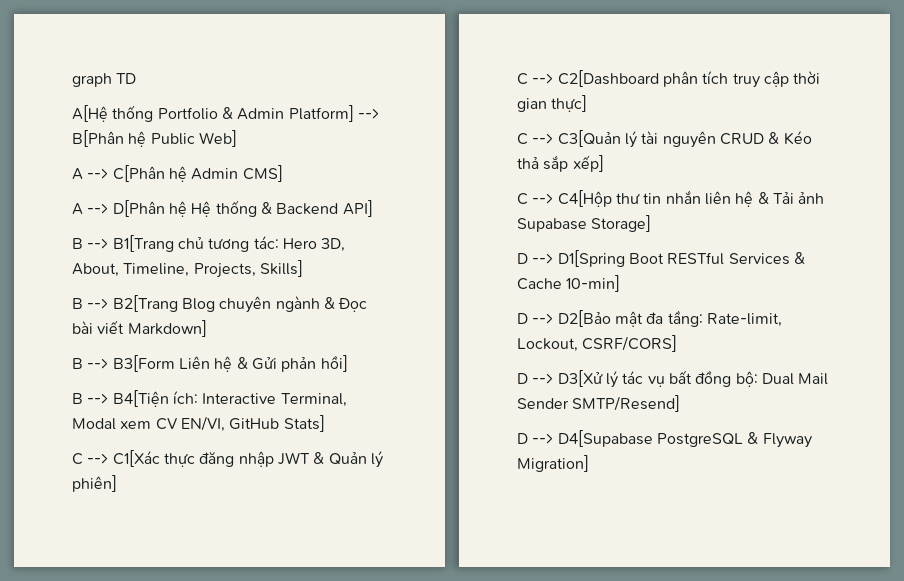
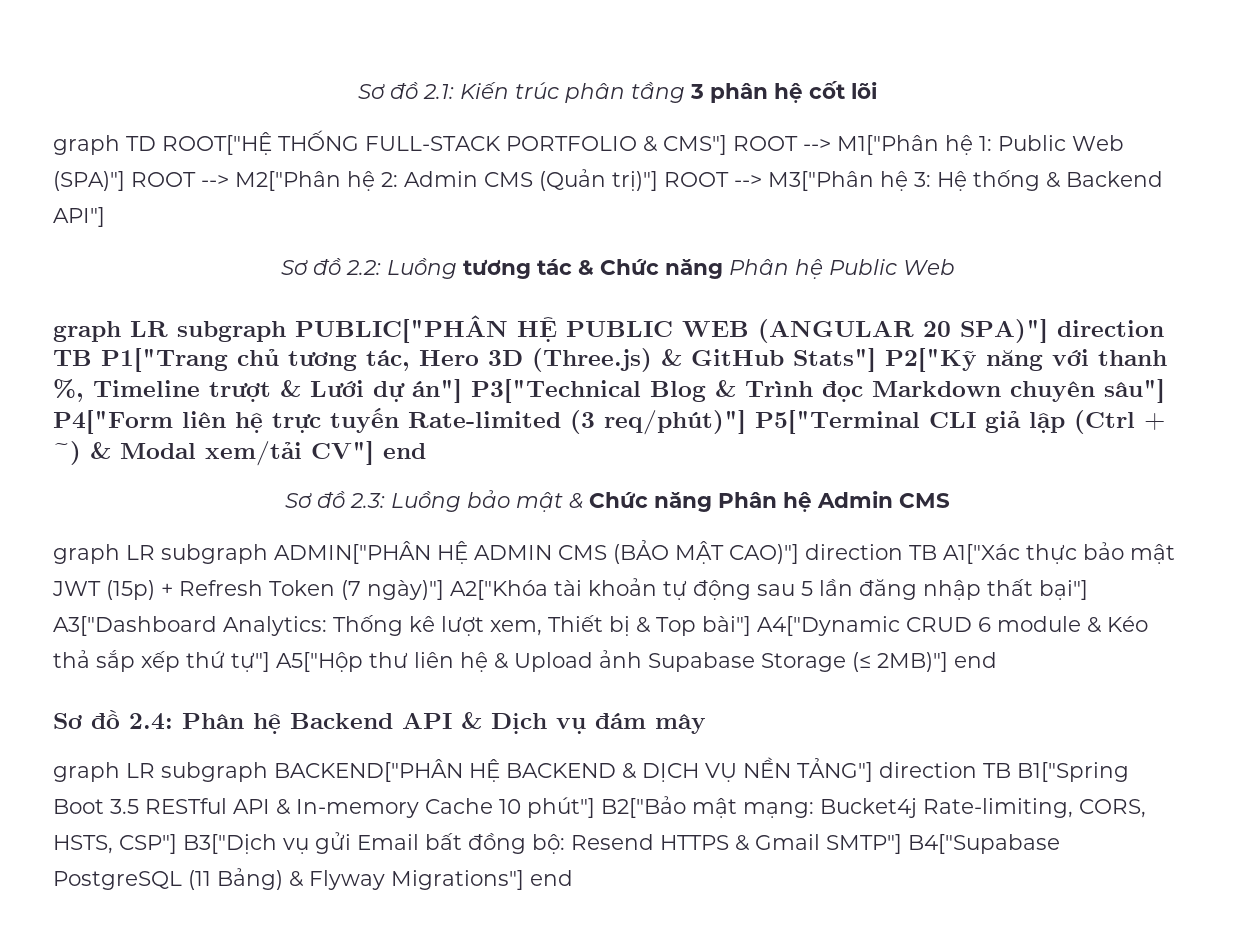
[72,73,137,87] [72,105,379,122] [72,130,237,147] [72,165,283,182] [72,200,373,217] [72,235,346,252] [72,260,303,278] [72,295,368,313] [72,320,207,337] [72,355,348,372] [72,390,347,407] [72,415,325,432] [72,450,383,468] [72,475,117,492] [517,70,821,88] [517,95,588,112] [517,130,812,148] [517,155,604,172] [517,190,701,207] graph TD // A[Hệ thống Portfolio & Admin Platform] --> B[Phân hệ Public Web] // A --> C[Phân hệ Admin CMS] // A --> D[Phân hệ Hệ thống & Backend API] // B --> B1[Trang chủ tương tác: Hero 3D, About, Timeline, Projects, Skills] // B --> B2[Trang Blog chuyên ngành & Đọc bài viết Markdown] // B --> B3[Form Liên hệ & Gửi phản hồi] // B --> B4[Tiện ích: Interactive Terminal, Modal xem CV EN/VI, GitHub Stats] // C --> C1[Xác thực đăng nhập JWT & Quản lý phiên] // C --> C2[Dashboard phân tích truy cập thời gian thực] // C --> C3[Quản lý tài nguyên CRUD & Kéo thả sắp xếp] // C --> C4[Hộp thư tin nhắn -> [358,81,877,103] [53,130,1124,155] [53,169,1163,191] [53,207,105,227] [280,258,955,279] [53,315,1164,343] [53,348,1167,372] [53,379,1165,403] [53,408,1165,435] [53,441,426,466] [285,490,950,512] [53,540,1175,564] [52,578,1088,600] [53,615,1148,636] [53,650,408,672] Sơ đồ 2.1: Kiến trúc phân tầng 3 phân hệ cốt lõi // graph TD ROOT["HỆ THỐNG FULL-STACK PORTFOLIO & CMS"] ROOT --> M1["Phân hệ 1: Public Web (SPA)"] ROOT --> M2["Phân hệ 2: Admin CMS (Quản trị)"] ROOT --> M3["Phân hệ 3: Hệ thống & Backend API"] // Sơ đồ 2.2: Luồng tương tác & Chức năng Phân hệ Public Web // graph LR subgraph PUBLIC["PHÂN HỆ PUBLIC WEB (ANGULAR 20 SPA)"] direction TB P1["Trang chủ tương tác, Hero 3D (Three.js) & GitHub Stats"] P2["Kỹ năng với thanh %, Timeline trượt & Lưới dự án"] P3["Technical Blog & Trình đọc Markdown chuyên sâu"] P4["Form liên hệ trực tuyến Rate-limited (3 req/phút)"] P5["Terminal CLI giả lập (Ctrl + ~) & Modal xem/tải CV"] end // Sơ đồ 2.3: Luồng bảo mật & Chức năng Phân hệ Admin CMS // graph LR subgraph ADMIN["PHÂN HỆ ADMIN CMS (BẢO MẬT CAO)"] direction TB A1["Xác thực bảo mật JWT (15p) + Refresh Token (7 ngày)"] A2["Khóa tài khoản tự động sau 5 lần đăng nhập thất bại"] A3["Dashboard Analytics: Thống kê lượt xem, Thiết bị & Top bài"] A4["Dynamic CRUD 6 module & Kéo thả sắp xếp thứ tự"] A5["Hộp thư
[772,192,794,204] Tải -> [514,652,593,672] Upload
[591,215,652,232] [517,250,805,267] [517,275,621,292] [517,310,782,327] [517,335,678,352] [517,370,829,388] [517,395,681,412] [517,430,812,448] [517,455,589,472] Storage] // D --> D1[Spring Boot RESTful Services & Cache 10-min] // D --> D2[Bảo mật đa tầng: Rate-limit, Lockout, CSRF/CORS] // D --> D3[Xử lý tác vụ bất đồng bộ: Dual Mail Sender SMTP/Resend] // D --> D4[Supabase PostgreSQL & Flyway Migration] -> [761,652,997,672] [53,710,706,734] [53,757,1129,782] [53,796,1146,818] [53,832,1060,854] [53,868,573,890] Storage (≤ 2MB)"] end // Sơ đồ 2.4: Phân hệ Backend API & Dịch vụ đám mây // graph LR subgraph BACKEND["PHÂN HỆ BACKEND & DỊCH VỤ NỀN TẢNG"] direction TB B1["Spring Boot 3.5 RESTful API & In-memory Cache 10 phút"] B2["Bảo mật mạng: Bucket4j Rate-limiting, CORS, HSTS, CSP"] B3["Dịch vụ gửi Email bất đồng bộ: Resend HTTPS & Gmail SMTP"] B4["Supabase PostgreSQL (11 Bảng) & Flyway Migrations"] end

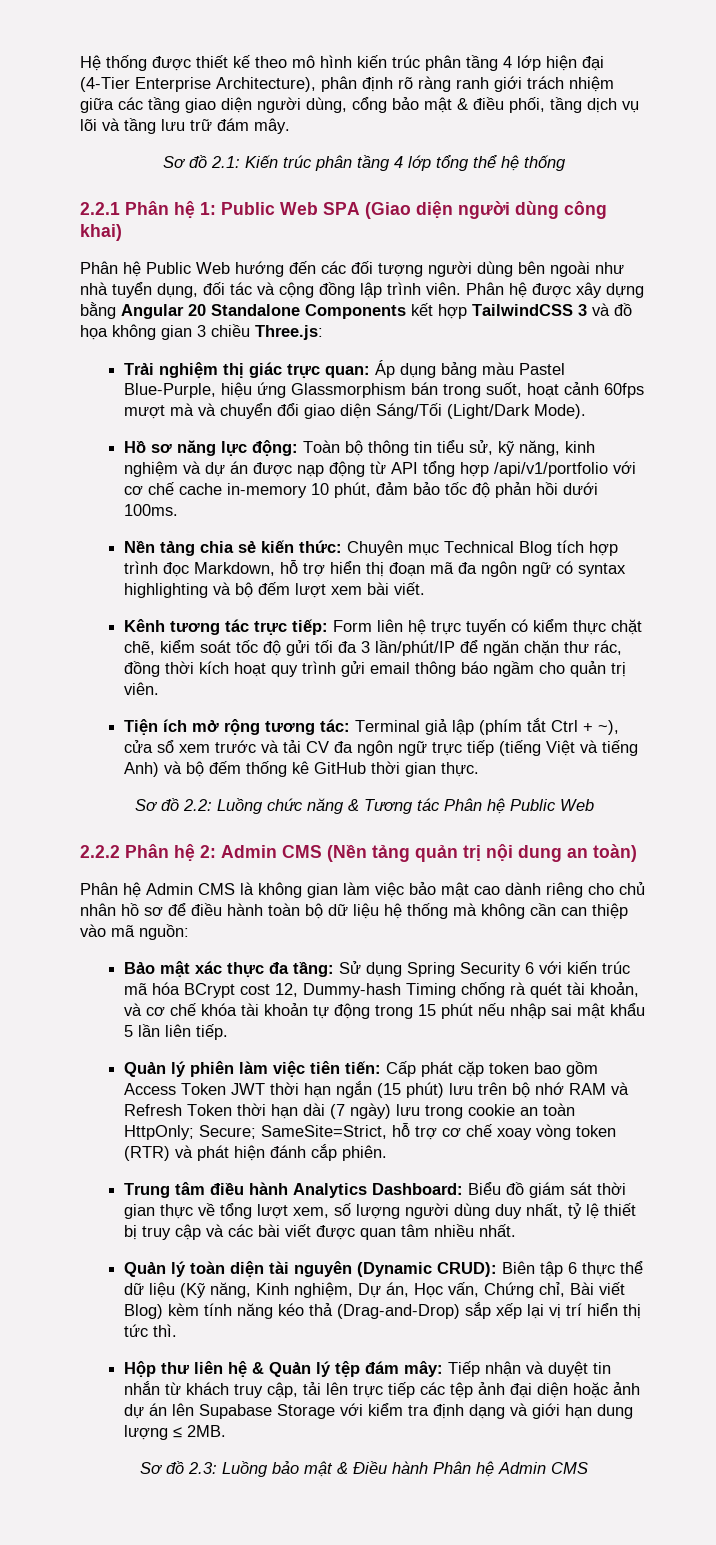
(358, 91) none -> [80,55,604,71] [80,76,614,92] [80,97,639,113] [80,118,290,134] Hệ thống được thiết kế theo mô hình kiến trúc phân tầng 4 lớp hiện đại (4-Tier Enterprise Architecture), phân định rõ ràng ranh giới trách nhiệm giữa các tầng giao diện người dùng, cổng bảo mật & điều phối, tầng dịch vụ lõi và tầng lưu trữ đám mây. //
[690,81,877,103] [53,130,1124,155] [53,169,1163,191] [53,207,105,227] 3 phân hệ cốt lõi // graph TD ROOT["HỆ THỐNG FULL-STACK PORTFOLIO & CMS"] ROOT --> M1["Phân hệ 1: Public Web (SPA)"] ROOT --> M2["Phân hệ 2: Admin CMS (Quản trị)"] ROOT --> M3["Phân hệ 3: Hệ thống & Backend API"] -> [394,155,566,171] [80,201,607,219] [80,224,122,241] [80,261,624,277] [80,282,644,298] [80,302,632,319] [80,324,323,340] [123,360,565,378] [123,382,644,398] [123,403,586,419] [123,440,595,456] [123,461,636,477] [123,482,598,498] [123,504,178,516] [123,540,618,556] [123,560,626,577] [123,582,425,598] [123,619,642,635] [123,640,622,656] [123,661,626,677] [123,682,159,695] [123,718,619,735] [123,740,638,756] [123,761,479,777] 4 lớp tổng thể hệ thống // 2.2.1 Phân hệ 1: Public Web SPA (Giao diện người dùng công khai) // Phân hệ Public Web hướng đến các đối tượng người dùng bên ngoài như nhà tuyển dụng, đối tác và cộng đồng lập trình viên. Phân hệ được xây dựng bằng Angular 20 Standalone Components kết hợp TailwindCSS 3 và đồ họa không gian 3 chiều Three.js: // Trải nghiệm thị giác trực quan: Áp dụng bảng màu Pastel Blue-Purple, hiệu ứng Glassmorphism bán trong suốt, hoạt cảnh 60fps mượt mà và chuyển đổi giao diện Sáng/Tối (Light/Dark Mode). // Hồ sơ năng lực động: Toàn bộ thông tin tiểu sử, kỹ năng, kinh nghiệm và dự án được nạp động từ API tổng hợp /api/v1/portfolio với cơ chế cache in-memory 10 phút, đảm bảo tốc độ phản hồi dưới 100ms. // Nền tảng chia sẻ kiến thức: Chuyên mục Technical Blog tích hợp trình đọc Markdown, hỗ trợ hiển thị đoạn mã đa ngôn ngữ có syntax highlighting và bộ đếm lượt xem bài viết. // Kênh tương tác trực tiếp: Form liên hệ trực tuyến có kiểm thực chặt chẽ, kiểm soát tốc độ gửi tối đa 3 lần/phút/IP để ngăn chặn thư rác, đồng thời kích hoạt quy trình gửi email thông báo ngầm cho quản trị viên. // Tiện ích mở rộng tương tác: Terminal giả lập (phím tắt Ctrl + ~), cửa sổ xem trước và tải CV đa ngôn ngữ trực tiếp (tiếng Việt và tiếng Anh) và bộ đếm thống kê GitHub thời gian thực.
[462,259,723,279] tương tác & Chức năng -> [266,798,440,814] chức năng & Tương tác
[53,315,1164,343] [53,348,1167,372] [53,379,1165,403] [53,408,1165,435] [53,441,426,466] graph LR subgraph PUBLIC["PHÂN HỆ PUBLIC WEB (ANGULAR 20 SPA)"] direction TB P1["Trang chủ tương tác, Hero 3D (Three.js) & GitHub Stats"] P2["Kỹ năng với thanh %, Timeline trượt & Lưới dự án"] P3["Technical Blog & Trình đọc Markdown chuyên sâu"] P4["Form liên hệ trực tuyến Rate-limited (3 req/phút)"] P5["Terminal CLI giả lập (Ctrl + ~) & Modal xem/tải CV"] end -> [80,844,637,862] [80,882,645,898] [80,903,628,919] [80,924,189,940] [123,961,630,977] [123,982,639,998] [123,1003,645,1019] [123,1024,228,1040] [123,1061,598,1077] [123,1081,629,1098] [123,1103,575,1119] [123,1123,616,1140] [123,1144,387,1161] [123,1182,626,1198] [123,1203,636,1219] [123,1224,516,1240] [123,1261,643,1277] [123,1282,625,1298] [123,1302,641,1319] [123,1324,177,1337] [123,1361,611,1377] [123,1381,640,1398] [123,1403,633,1419] [123,1425,226,1440] 2.2.2 Phân hệ 2: Admin CMS (Nền tảng quản trị nội dung an toàn) // Phân hệ Admin CMS là không gian làm việc bảo mật cao dành riêng cho chủ nhân hồ sơ để điều hành toàn bộ dữ liệu hệ thống mà không cần can thiệp vào mã nguồn: // Bảo mật xác thực đa tầng: Sử dụng Spring Security 6 với kiến trúc mã hóa BCrypt cost 12, Dummy-hash Timing chống rà quét tài khoản, và cơ chế khóa tài khoản tự động trong 15 phút nếu nhập sai mật khẩu 5 lần liên tiếp. // Quản lý phiên làm việc tiên tiến: Cấp phát cặp token bao gồm Access Token JWT thời hạn ngắn (15 phút) lưu trên bộ nhớ RAM và Refresh Token thời hạn dài (7 ngày) lưu trong cookie an toàn HttpOnly; Secure; SameSite=Strict, hỗ trợ cơ chế xoay vòng token (RTR) và phát hiện đánh cắp phiên. // Trung tâm điều hành Analytics Dashboard: Biểu đồ giám sát thời gian thực về tổng lượt xem, số lượng người dùng duy nhất, tỷ lệ thiết bị truy cập và các bài viết được quan tâm nhiều nhất. // Quản lý toàn diện tài nguyên (Dynamic CRUD): Biên tập 6 thực thể dữ liệu (Kỹ năng, Kinh nghiệm, Dự án, Học vấn, Chứng chỉ, Bài viết Blog) kèm tính năng kéo thả (Drag-and-Drop) sắp xếp lại vị trí hiển thị tức thì. // Hộp thư liên hệ & Quản lý tệp đám mây: Tiếp nhận và duyệt tin nhắn từ khách truy cập, tải lên trực tiếp các tệp ảnh đại diện hoặc ảnh dự án lên Supabase Storage với kiểm tra định dạng và giới hạn dung lượng ≤ 2MB.
[589,491,950,512] [53,540,1175,564] [52,578,1088,600] [53,615,1148,636] [53,650,997,672] [53,710,706,734] [53,757,1129,782] [53,796,1146,818] [53,832,1060,854] [53,868,573,890] Chức năng Phân hệ Admin CMS // graph LR subgraph ADMIN["PHÂN HỆ ADMIN CMS (BẢO MẬT CAO)"] direction TB A1["Xác thực bảo mật JWT (15p) + Refresh Token (7 ngày)"] A2["Khóa tài khoản tự động sau 5 lần đăng nhập thất bại"] A3["Dashboard Analytics: Thống kê lượt xem, Thiết bị & Top bài"] A4["Dynamic CRUD 6 module & Kéo thả sắp xếp thứ tự"] A5["Hộp thư liên hệ & Upload ảnh Supabase Storage (≤ 2MB)"] end // Sơ đồ 2.4: Phân hệ Backend API & Dịch vụ đám mây // graph LR subgraph BACKEND["PHÂN HỆ BACKEND & DỊCH VỤ NỀN TẢNG"] direction TB B1["Spring Boot 3.5 RESTful API & In-memory Cache 10 phút"] B2["Bảo mật mạng: Bucket4j Rate-limiting, CORS, HSTS, CSP"] B3["Dịch vụ gửi Email bất đồng bộ: Resend HTTPS & Gmail SMTP"] B4["Supabase PostgreSQL (11 Bảng) & Flyway Migrations"] end -> [353,1461,588,1477] Điều hành Phân hệ Admin CMS

